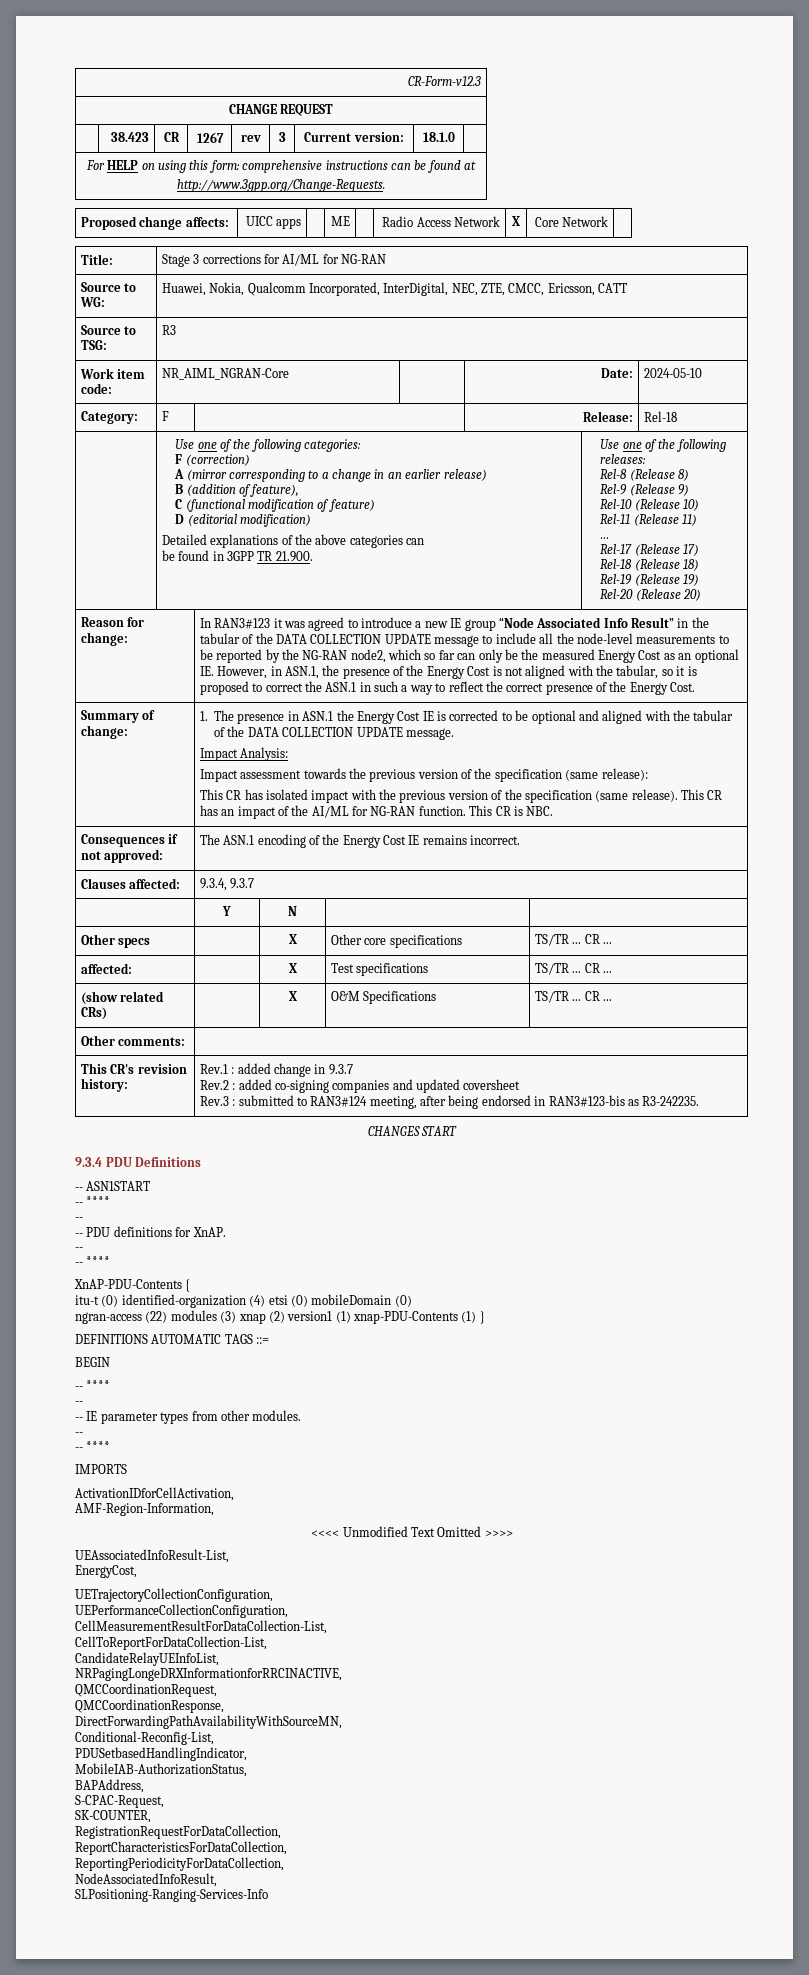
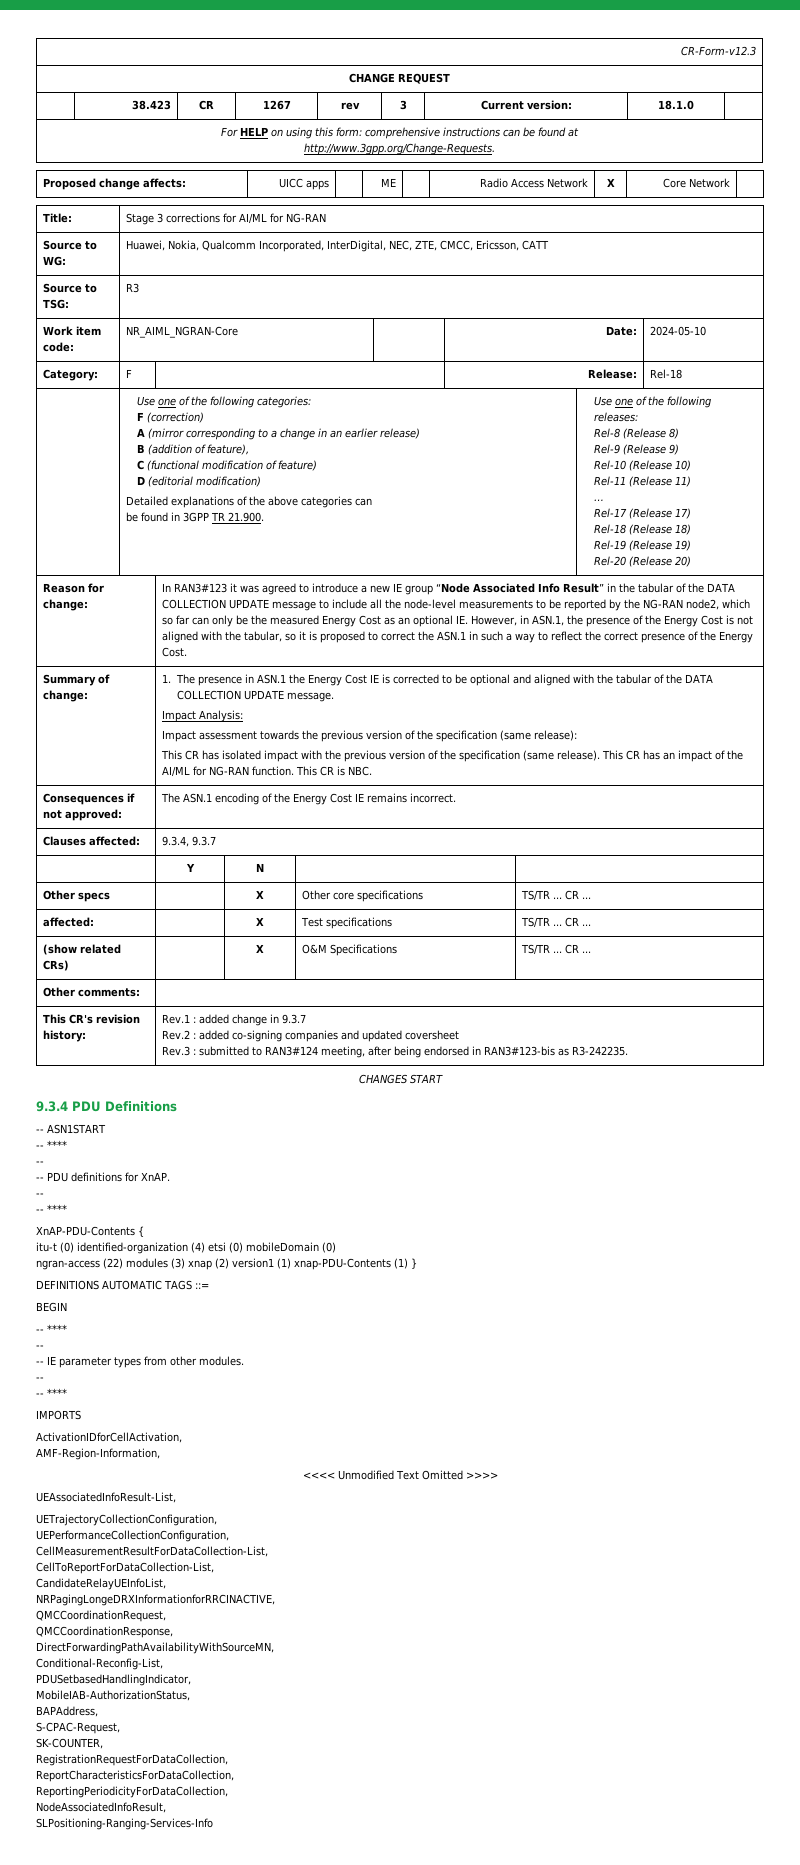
[75,1565,137,1578] // EnergyCost, -> (176, 1497) none

